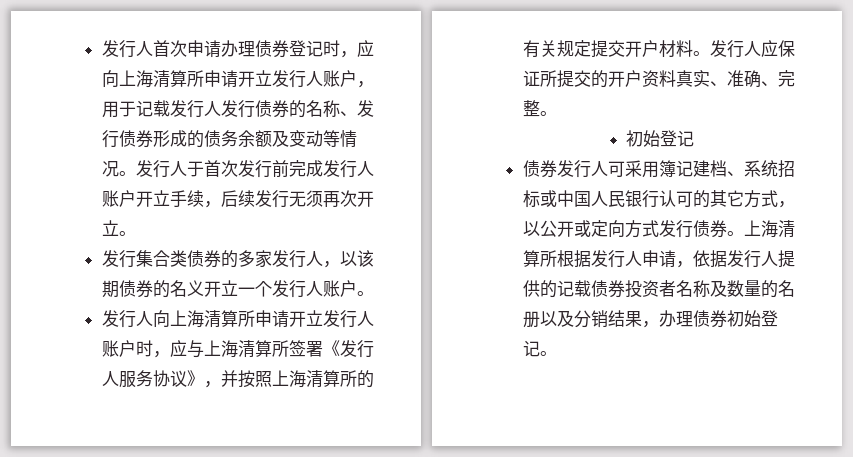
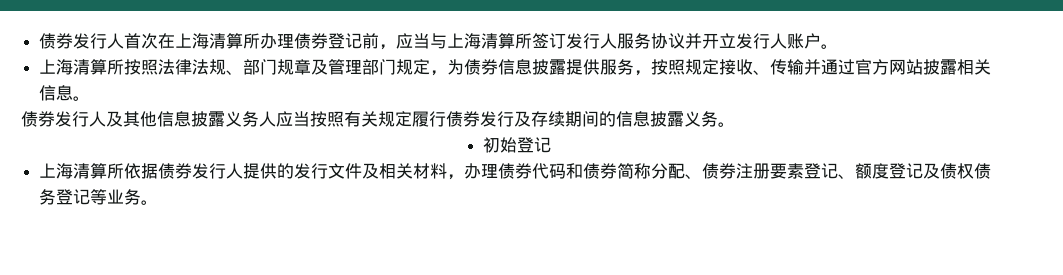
(101, 48) none -> [39,33,74,49] 债券
[186,40,374,58] [101,70,374,88] [101,100,374,118] [101,130,357,148] [101,160,374,178] [101,190,374,208] [101,220,136,236] [101,250,374,268] [101,280,374,298] [101,310,374,328] [101,340,374,358] [101,370,374,388] [522,40,795,58] [522,70,795,88] [522,100,557,117] [625,130,694,147] [522,160,795,178] [522,190,795,208] [522,220,795,238] [522,250,795,268] [522,280,795,298] [522,310,778,328] [522,340,540,357] 申请办理债券登记时，应向上海清算所申请开立发行人账户，用于记载发行人发行债券的名称、发行债券形成的债务余额及变动等情况。发行人于首次发行前完成发行人账户开立手续，后续发行无须再次开立。 // 发行集合类债券的多家发行人，以该期债券的名义开立一个发行人账户。 // 发行人向上海清算所申请开立发行人账户时，应与上海清算所签署《发行人服务协议》，并按照上海清算所的有关规定提交开户材料。发行人应保证所提交的开户资料真实、准确、完整。 // 初始登记 // 债券发行人可采用簿记建档、系统招标或中国人民银行认可的其它方式，以公开或定向方式发行债券。上海清算所根据发行人申请，依据发行人提供的记载债券投资者名称及数量的名册以及分销结果，办理债券初始登记 -> [158,33,839,50] [39,59,992,76] [39,85,91,101] [21,111,735,127] [483,137,552,153] [39,163,992,180] [39,189,142,205] 在上海清算所办理债券登记前，应当与上海清算所签订发行人服务协议并开立发行人账户。 // 上海清算所按照法律法规、部门规章及管理部门规定，为债券信息披露提供服务，按照规定接收、传输并通过官方网站披露相关信息。 // 债券发行人及其他信息披露义务人应当按照有关规定履行债券发行及存续期间的信息披露义务。 // 初始登记 // 上海清算所依据债券发行人提供的发行文件及相关材料，办理债券代码和债券简称分配、债券注册要素登记、额度登记及债权债务登记等业务

